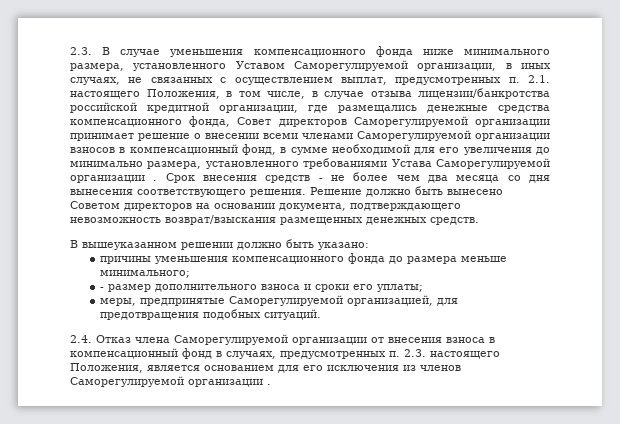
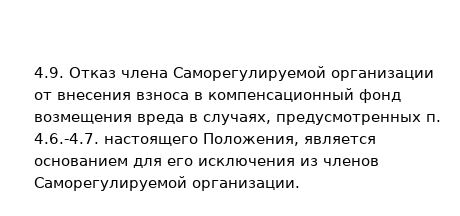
[70,46,550,57] [70,60,551,71] [70,75,550,85] [70,88,550,99] [70,102,550,113] [70,116,550,127] [70,130,550,141] [70,144,550,155] [70,158,550,169] [70,172,550,183] [70,186,503,197] [70,201,461,211] [70,215,479,225] [70,239,369,250] [99,253,507,264] [99,270,190,278] [99,284,423,292] [99,295,458,306] [99,309,321,320] [70,335,92,343] 2.3. В случае уменьшения компенсационного фонда ниже минимального размера, установленного Уставом Саморегулируемой организации, в иных случаях, не связанных с осуществлением выплат, предусмотренных п. 2.1. настоящего Положения, в том числе, в случае отзыва лицензии/банкротства российской кредитной организации, где размещались денежные средства компенсационного фонда, Совет директоров Саморегулируемой организации принимает решение о внесении всеми членами Саморегулируемой организации взносов в компенсационный фонд, в сумме необходимой для его увеличения до минимально размера, установленного требованиями Устава Саморегулируемой организации . Срок внесения средств - не более чем два месяца со дня вынесения соответствующего решения. Решение должно быть вынесено Советом директоров на основании документа, подтверждающего невозможность возврат/взыскания размещенных денежных средств. // В вышеуказанном решении должно быть указано: // причины уменьшения компенсационного фонда до размера меньше минимального; // - размер дополнительного взноса и сроки его уплаты; // меры, предпринятые Саморегулируемой организацией, для предотвращения подобных ситуаций. // 2.4. -> [34,67,64,78] 4.9.
(212, 353) none -> [34,114,184,125] возмещения вреда
[404,349,426,357] 2.3. -> [34,133,99,144] 4.6.-4.7.
[188,379,271,387] организации . -> [192,180,300,191] организации.

